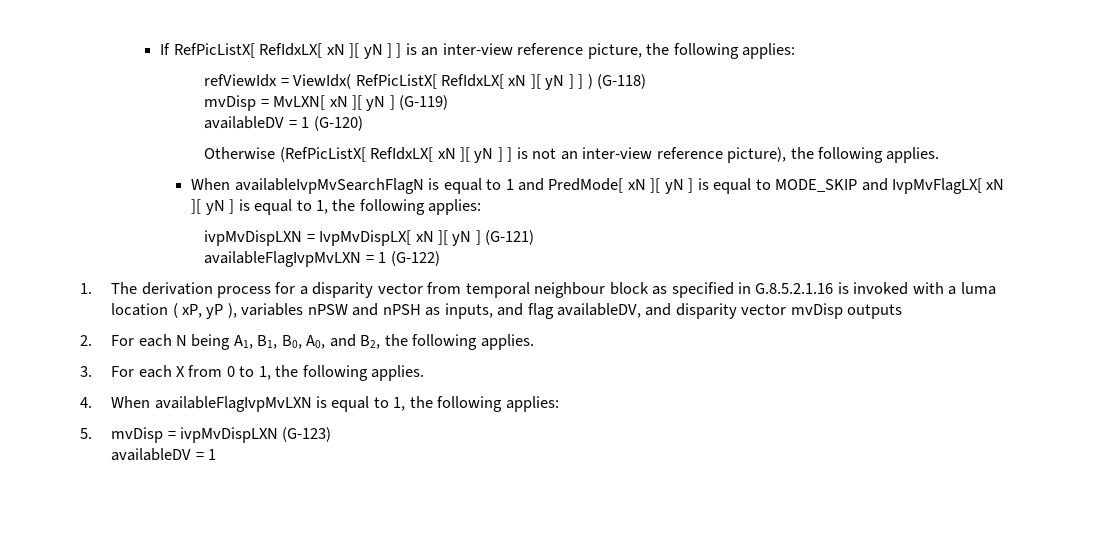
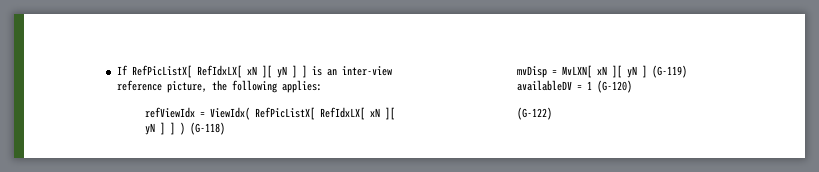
[204,147,940,163] [191,178,1005,194] [191,199,482,215] [204,230,535,246] [204,251,440,267] [80,282,996,298] [111,303,903,319] [80,334,534,350] [80,365,425,381] [80,396,559,412] [80,427,332,443] [111,448,216,461] Otherwise (RefPicListX[ RefIdxLX[ xN ][ yN ] ] is not an inter-view reference picture), the following applies. // When availableIvpMvSearchFlagN is equal to 1 and PredMode[ xN ][ yN ] is equal to MODE_SKIP and IvpMvFlagLX[ xN ][ yN ] is equal to 1, the following applies: // ivpMvDispLXN = IvpMvDispLX[ xN ][ yN ] (G-121) // availableFlagIvpMvLXN = 1 (G-122) // 1. The derivation process for a disparity vector from temporal neighbour block as specified in G.8.5.2.1.16 is invoked with a luma location ( xP, yP ), variables nPSW and nPSH as inputs, and flag availableDV, and disparity vector mvDisp outputs // 2. For each N being A1, B1, B0, A0, and B2, the following applies. // 3. For each X from 0 to 1, the following applies. // 4. When availableFlagIvpMvLXN is equal to 1, the following applies: // 5. mvDisp = ivpMvDispLXN (G-123) // availableDV = 1 -> [516,107,552,120] (G-122)

